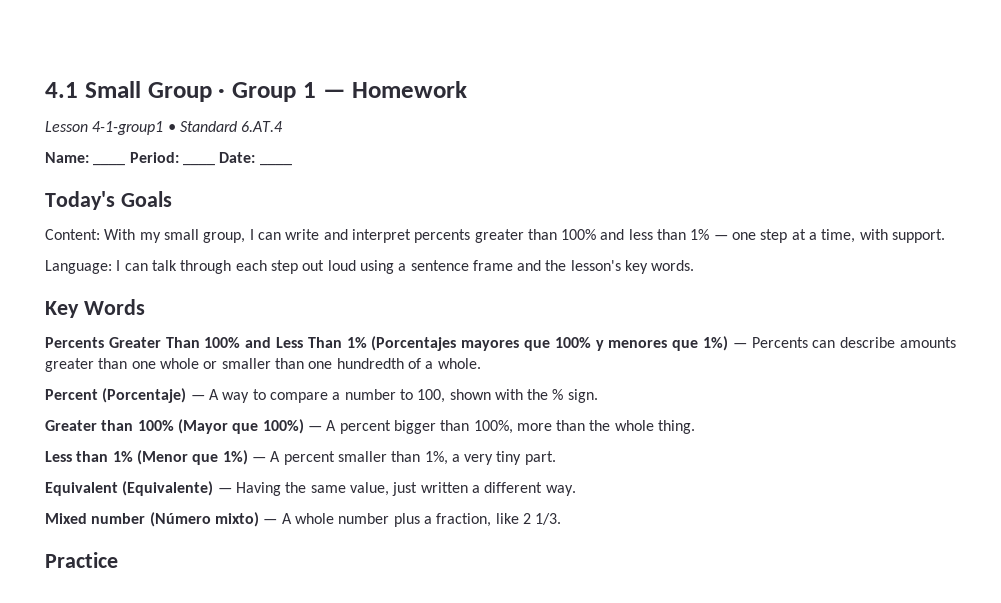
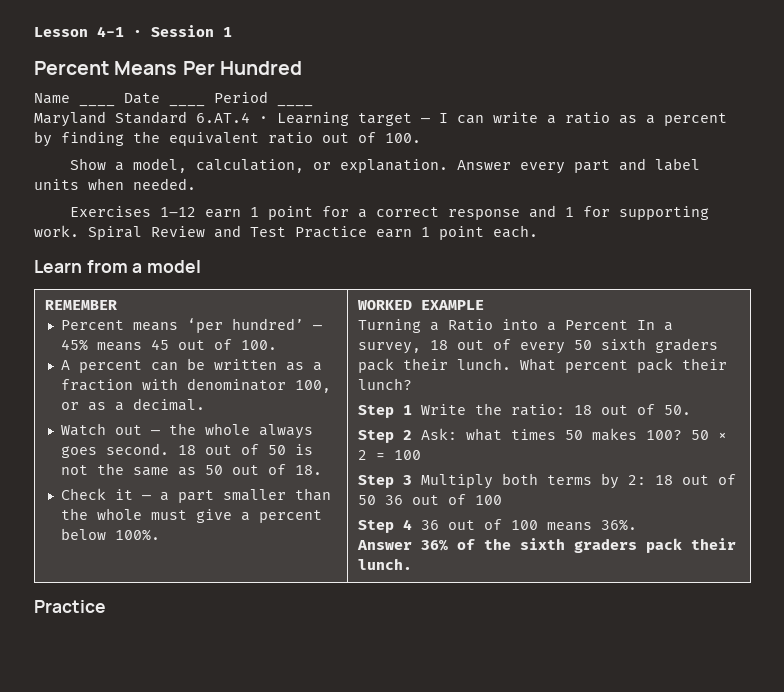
[45,81,468,102] [45,121,284,135] [45,152,89,163] [93,163,126,166] [129,152,179,163] [182,163,215,166] [219,152,256,163] [259,163,292,166] [45,191,172,210] [45,229,946,243] [45,260,695,274] [45,299,145,318] [45,336,956,351] [45,358,481,372] [45,388,598,403] [45,419,696,434] [45,450,556,465] [45,481,576,496] [45,512,562,527] 4.1 Small Group · Group 1 — Homework // Lesson 4-1-group1 • Standard 6.AT.4 // Name: ____ Period: ____ Date: ____ // Today's Goals // Content: With my small group, I can write and interpret percents greater than 100% and less than 1% — one step at a time, with support. // Language: I can talk through each step out loud using a sentence frame and the lesson's key words. // Key Words // Percents Greater Than 100% and Less Than 1% (Porcentajes mayores que 100% y menores que 1%) — Percents can describe amounts greater than one whole or smaller than one hundredth of a whole. // Percent (Porcentaje) — A way to compare a number to 100, shown with the % sign. // Greater than 100% (Mayor que 100%) — A percent bigger than 100%, more than the whole thing. // Less than 1% (Menor que 1%) — A percent smaller than 1%, a very tiny part. // Equivalent (Equivalente) — Having the same value, just written a different way. // Mixed number (Número mixto) — A whole number plus a fraction, like 2 1/3. -> [34,25,232,37] [34,61,302,75] [34,93,205,107] [214,91,268,103] [277,103,313,107] [34,111,727,127] [34,131,421,147] [70,158,701,174] [34,178,196,190] [70,205,710,220] [34,225,538,240] [34,260,202,273] [45,300,118,310] [61,318,323,333] [61,339,278,351] [61,358,323,373] [61,378,332,393] [61,398,206,411] [61,423,314,439] [61,443,314,458] [61,463,323,476] [61,488,332,503] [61,508,323,523] [61,528,161,541] [357,300,485,310] [358,319,674,333] [358,338,719,354] [358,358,728,373] [358,378,413,390] [358,403,692,418] [358,428,728,443] [358,450,422,460] [358,473,737,489] [358,494,503,505] [358,519,638,533] [357,538,737,553] [358,558,413,570] Lesson 4-1 · Session 1 // Percent Means Per Hundred // Name ____ Date ____ Period ____ // Maryland Standard 6.AT.4 · Learning target — I can write a ratio as a percent by finding the equivalent ratio out of 100. // Show a model, calculation, or explanation. Answer every part and label units when needed. // Exercises 1–12 earn 1 point for a correct response and 1 for supporting work. Spiral Review and Test Practice earn 1 point each. // Learn from a model // REMEMBER // Percent means ‘per hundred’ — 45% means 45 out of 100. // A percent can be written as a fraction with denominator 100, or as a decimal. // Watch out — the whole always goes second. 18 out of 50 is not the same as 50 out of 18. // Check it — a part smaller than the whole must give a percent below 100%. | WORKED EXAMPLE // Turning a Ratio into a Percent In a survey, 18 out of every 50 sixth graders pack their lunch. What percent pack their lunch? // Step 1 Write the ratio: 18 out of 50. // Step 2 Ask: what times 50 makes 100? 50 × 2 = 100 // Step 3 Multiply both terms by 2: 18 out of 50 36 out of 100 // Step 4 36 out of 100 means 36%. // Answer 36% of the sixth graders pack their lunch.

